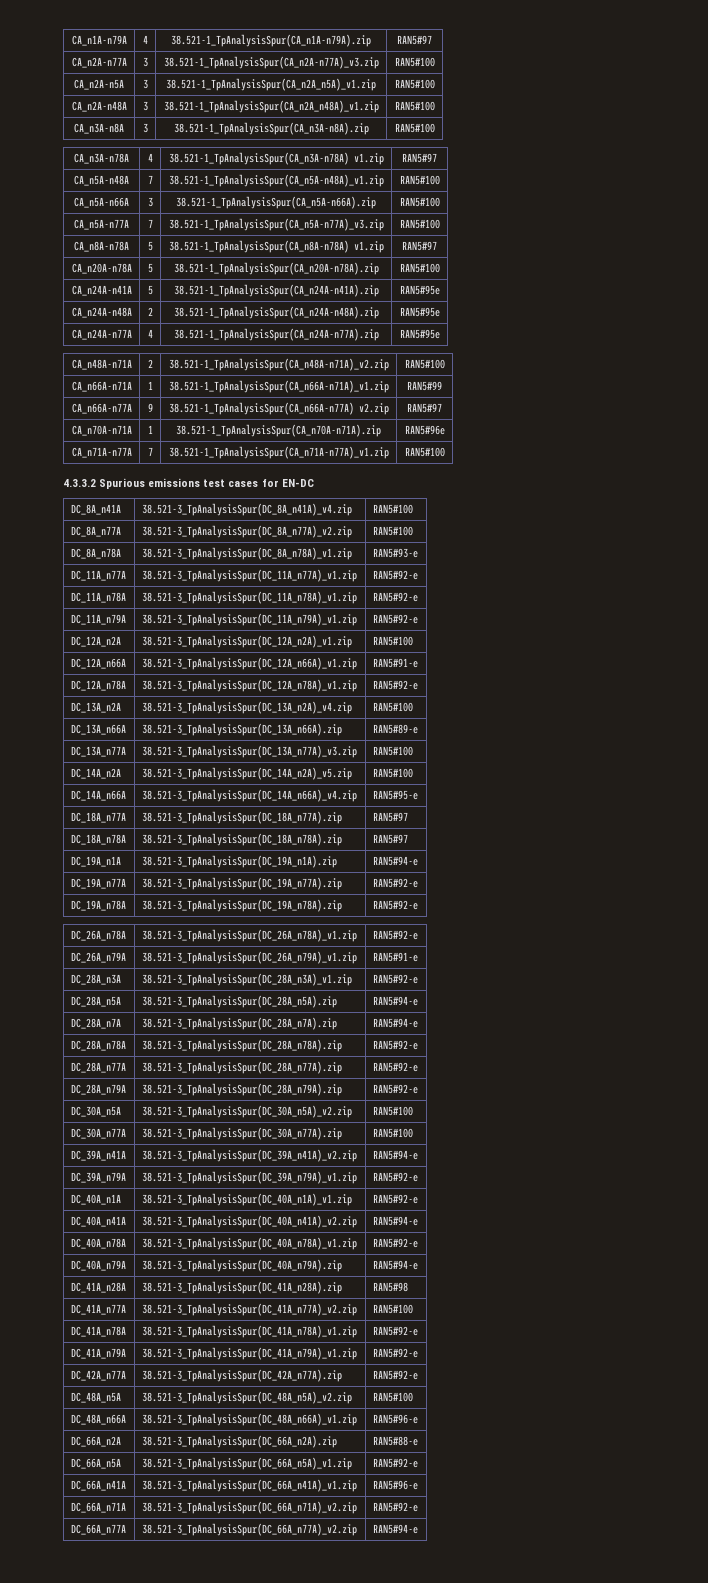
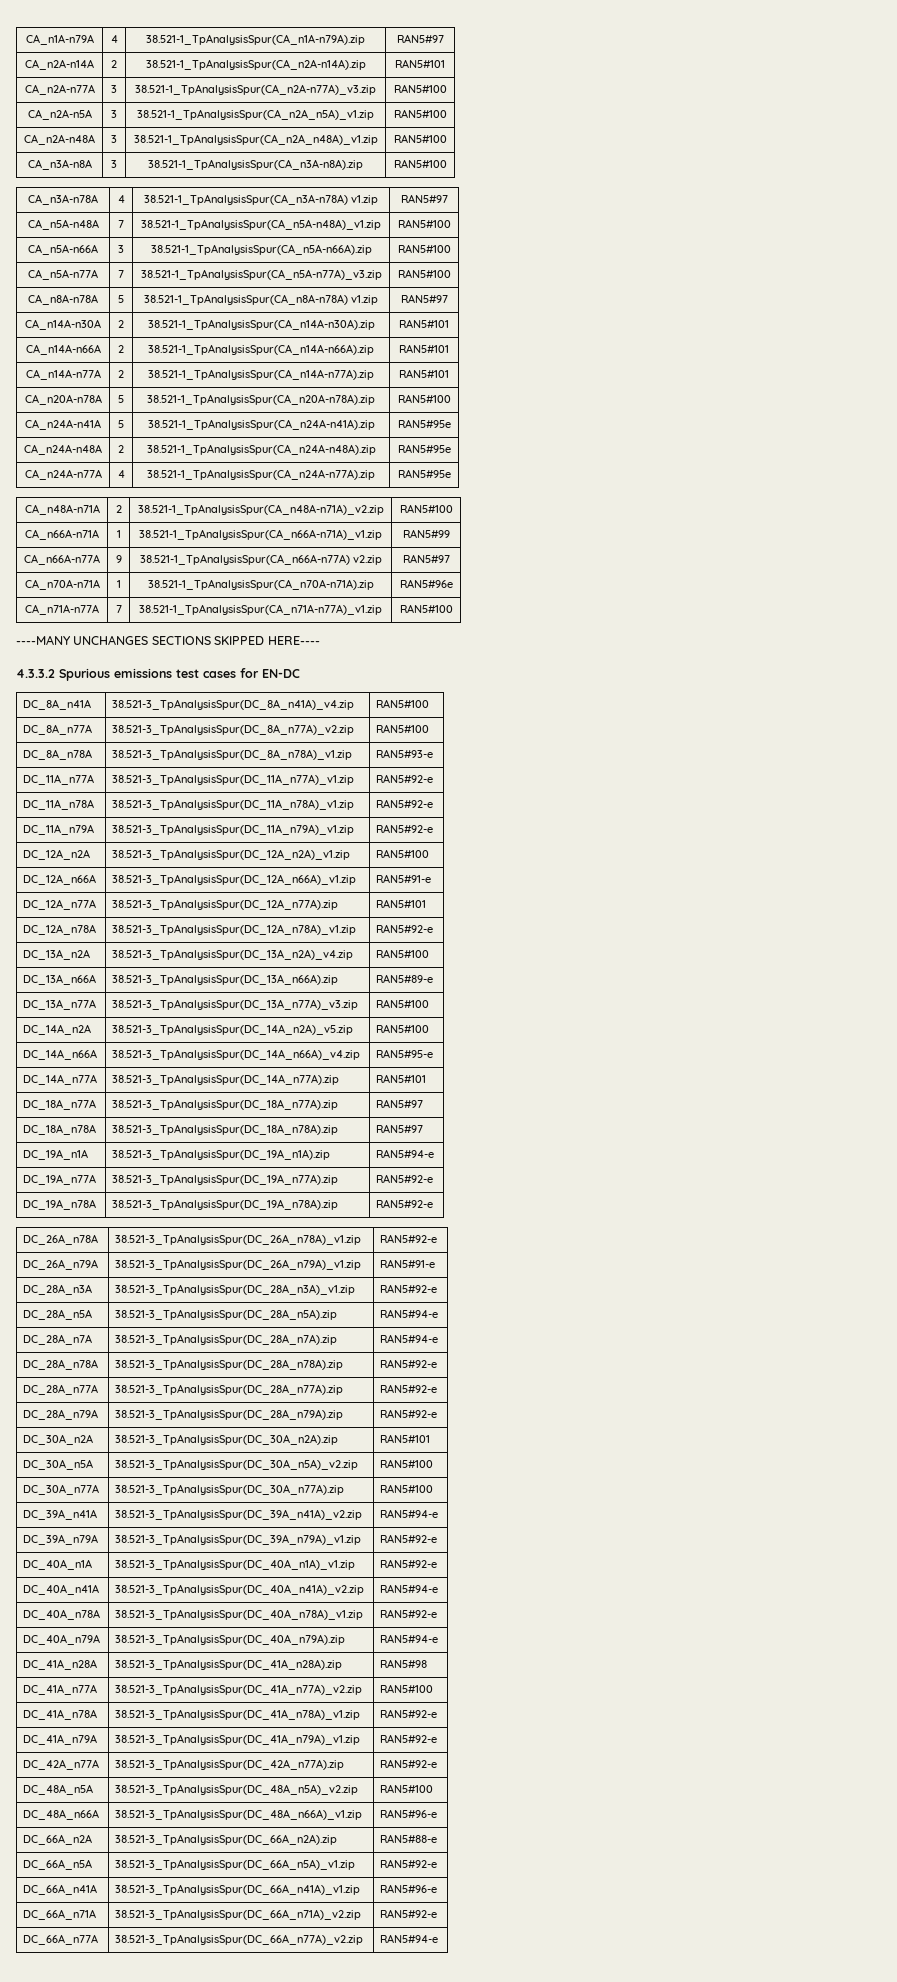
(432, 40) none -> [25,59,94,70] [111,60,117,68] [145,59,366,70] [395,59,445,68] // CA_n2A-n14A | 2 | 38.521-1_TpAnalysisSpur(CA_n2A-n14A).zip | RAN5#101
(437, 246) none -> [25,319,101,330] [118,320,124,328] [147,319,375,330] [399,319,449,328] [25,344,101,355] [118,345,124,353] [148,344,374,355] [399,344,449,353] [25,369,101,380] [118,370,124,378] [148,369,374,380] [399,369,449,378] // CA_n14A-n30A | 2 | 38.521-1_TpAnalysisSpur(CA_n14A-n30A).zip | RAN5#101 // CA_n14A-n66A | 2 | 38.521-1_TpAnalysisSpur(CA_n14A-n66A).zip | RAN5#101 // CA_n14A-n77A | 2 | 38.521-1_TpAnalysisSpur(CA_n14A-n77A).zip | RAN5#101
(445, 452) none -> [16,635,320,645] // ----MANY UNCHANGES SECTIONS SKIPPED HERE----
(418, 663) none -> [23,899,97,910] [112,899,339,910] [376,899,427,908] // DC_12A_n77A | 38.521-3_TpAnalysisSpur(DC_12A_n77A).zip | RAN5#101
(418, 795) none -> [23,1074,98,1085] [112,1074,340,1085] [376,1074,427,1083] // DC_14A_n77A | 38.521-3_TpAnalysisSpur(DC_14A_n77A).zip | RAN5#101
(418, 1089) none -> [23,1434,94,1445] [115,1434,339,1445] [380,1434,431,1443] // DC_30A_n2A | 38.521-3_TpAnalysisSpur(DC_30A_n2A).zip | RAN5#101

